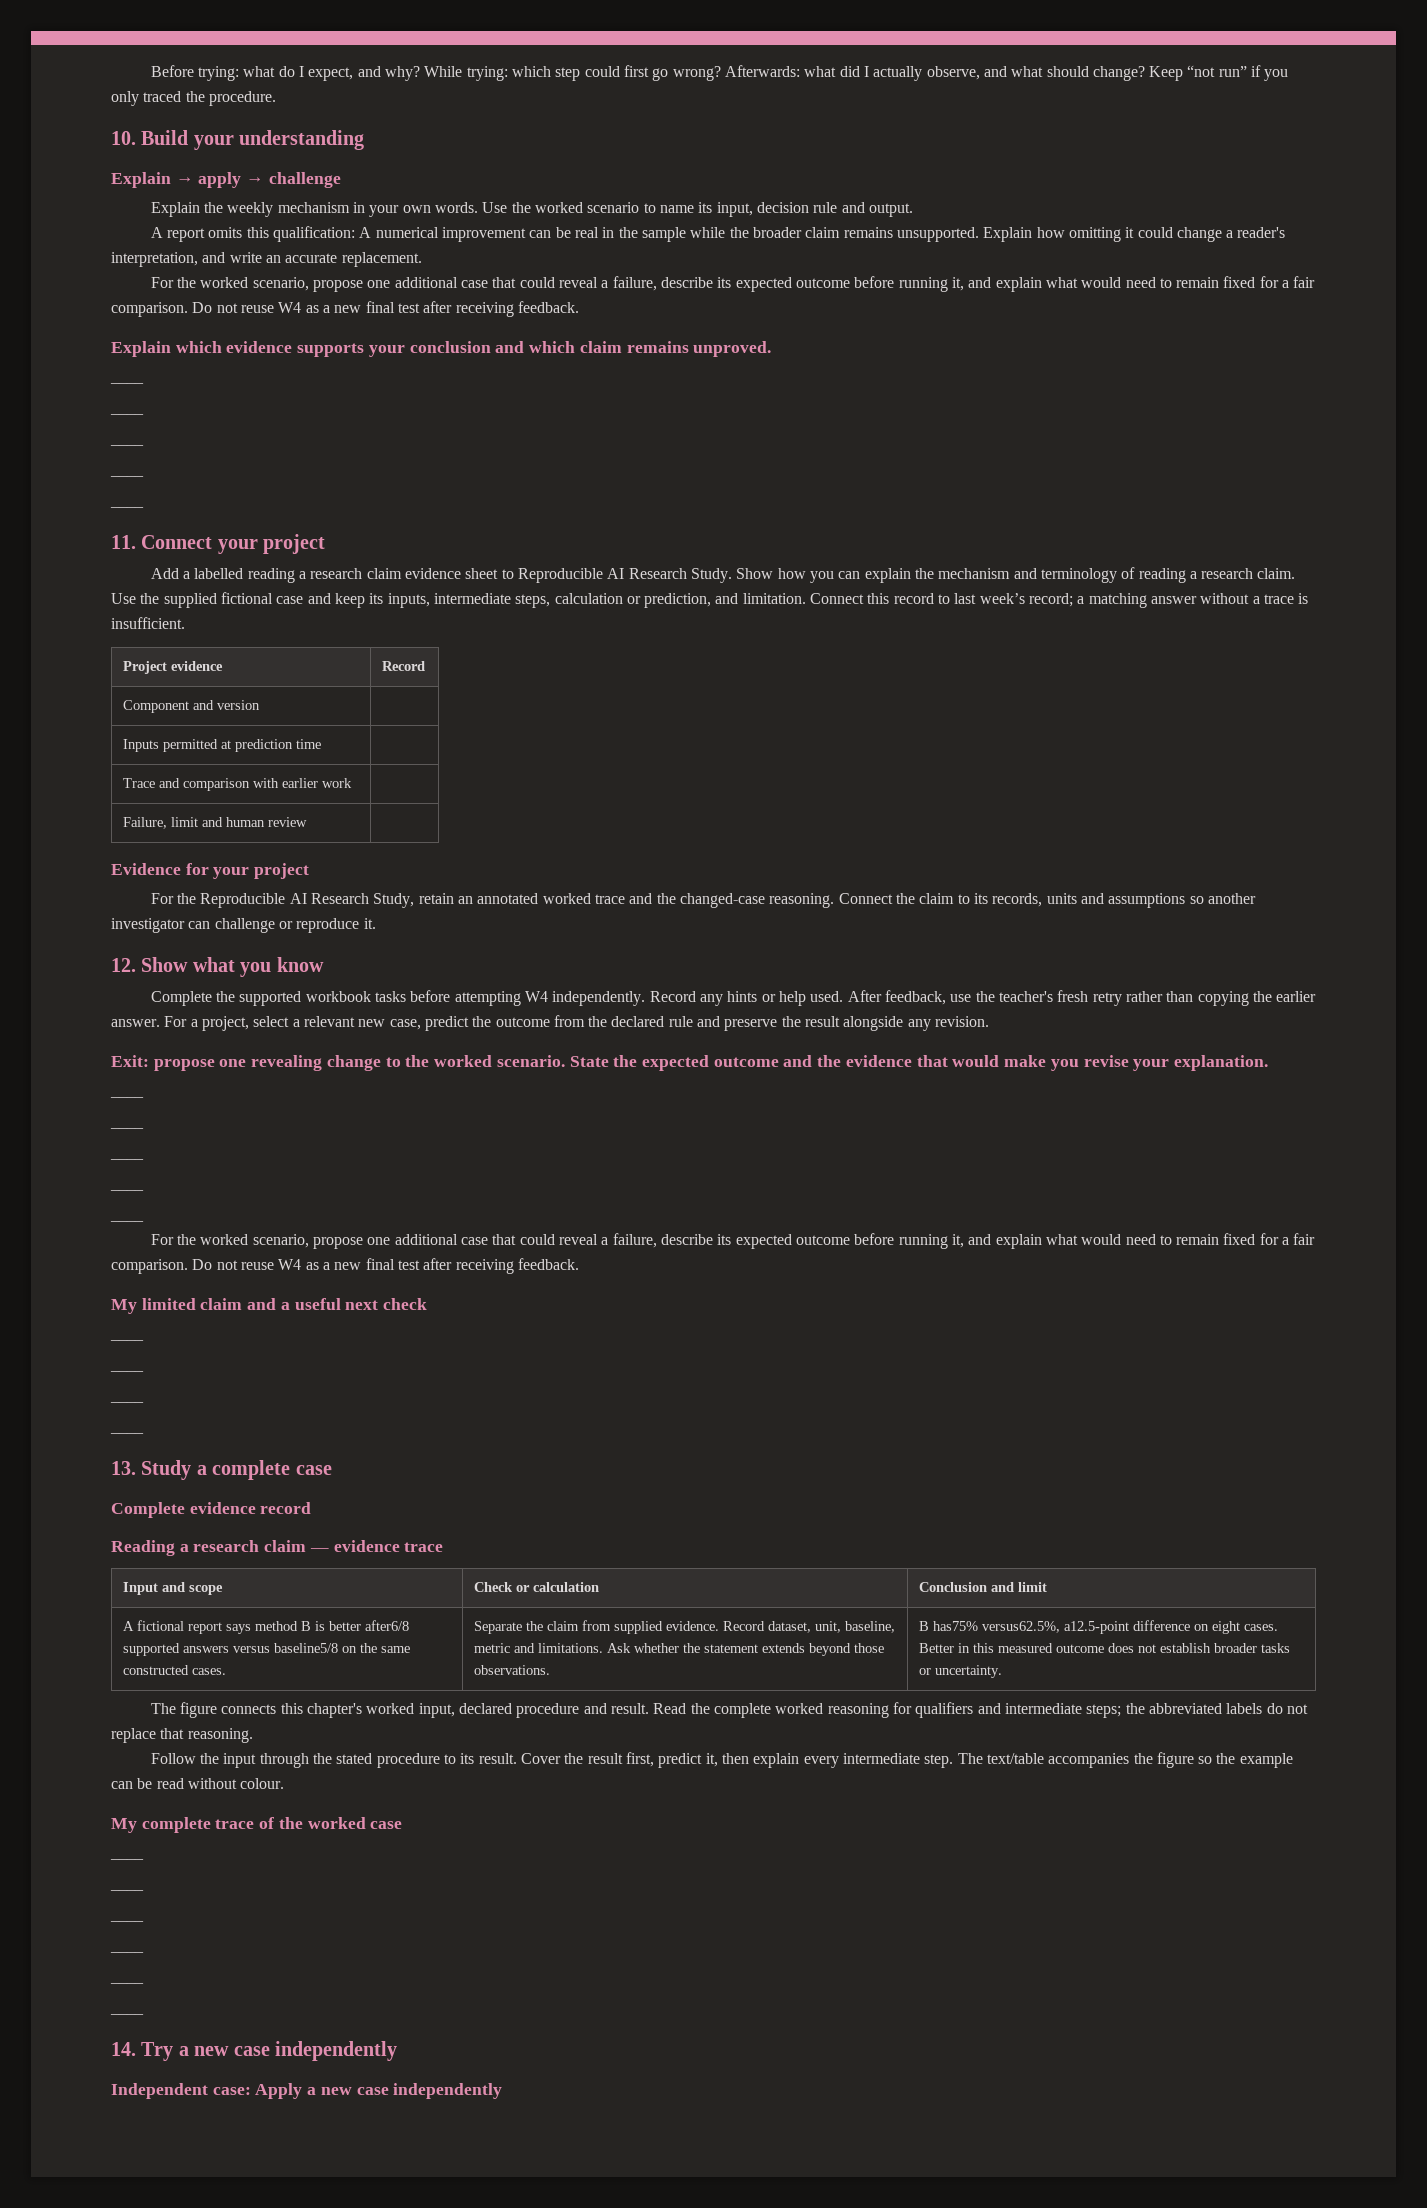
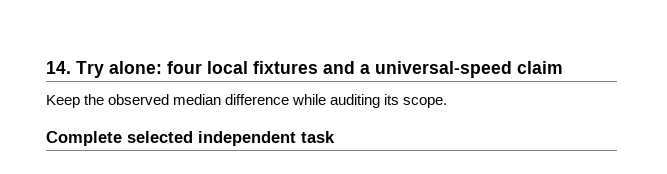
[150,65,1289,81] [111,91,276,106] [111,130,365,150] [111,172,341,188] [150,202,913,217] [150,226,1286,242] [111,252,422,267] [150,276,1316,292] [111,301,579,317] [111,341,772,357] [110,382,144,384] [110,413,144,415] [110,444,144,446] [110,475,144,477] [110,506,144,508] [111,534,326,554] [150,567,1296,583] [111,592,1309,608] [111,617,185,629] [123,661,224,674] [382,661,426,671] [123,700,261,713] [123,739,322,752] [123,778,353,791] [123,817,308,829] [111,863,310,879] [150,893,1256,908] [111,918,376,933] [111,957,324,977] [150,990,1317,1006] [111,1015,990,1031] [111,1055,1268,1071] [110,1096,144,1098] [110,1127,144,1129] [110,1158,144,1160] [110,1189,144,1191] [110,1220,144,1222] [150,1233,1316,1249] [111,1258,579,1274] [111,1298,428,1314] [110,1339,144,1341] [110,1370,144,1372] [110,1401,144,1403] [110,1432,144,1434] [111,1460,332,1480] [111,1502,312,1518] [111,1540,444,1556] [123,1582,224,1595] [474,1582,600,1592] [919,1582,1048,1592] [123,1620,410,1634] [123,1643,411,1656] [123,1665,227,1675] [474,1620,896,1634] [474,1643,885,1656] [474,1665,551,1675] [919,1620,1279,1634] [919,1643,1291,1653] [919,1665,1003,1678] [150,1702,1308,1718] [111,1728,253,1743] [150,1752,1293,1768] [111,1778,285,1789] [111,1817,403,1833] [110,1858,144,1860] [110,1889,144,1891] [110,1920,144,1922] [110,1951,144,1953] [110,1982,144,1984] [110,2013,144,2015] [111,2041,397,2061] [111,2083,503,2099] Before trying: what do I expect, and why? While trying: which step could first go wrong? Afterwards: what did I actually observe, and what should change? Keep “not run” if you only traced the procedure. // 10. Build your understanding // Explain → apply → challenge // Explain the weekly mechanism in your own words. Use the worked scenario to name its input, decision rule and output. // A report omits this qualification: A numerical improvement can be real in the sample while the broader claim remains unsupported. Explain how omitting it could change a reader's interpretation, and write an accurate replacement. // For the worked scenario, propose one additional case that could reveal a failure, describe its expected outcome before running it, and explain what would need to remain fixed for a fair comparison. Do not reuse W4 as a new final test after receiving feedback. // Explain which evidence supports your conclusion and which claim remains unproved. // ____ // ____ // ____ // ____ // ____ // 11. Connect your project // Add a labelled reading a research claim evidence sheet to Reproducible AI Research Study. Show how you can explain the mechanism and terminology of reading a research claim. Use the supplied fictional case and keep its inputs, intermediate steps, calculation or prediction, and limitation. Connect this record to last week’s record; a matching answer without a trace is insufficient. // Project evidence | Record // Component and version | // Inputs permitted at prediction time | // Trace and comparison with earlier work | // Failure, limit and human review | // Evidence for your project // For the Reproducible AI Research Study, retain an annotated worked trace and the changed-case reasoning. Connect the claim to its records, units and assumptions so another investigator can challenge or reproduce it. // 12. Show what you know // Complete the supported workbook tasks before attempting W4 independently. Record any hints or help used. After feedback, use the teacher's fresh retry rather than copying the earlier answer. For a project, select a relevant new case, predict the outcome from the declared rule and preserve the result alongside any revision. // Exit: propose one revealing change to the worked scenario. State the expected outcome and the evidence that would make you revise your explanation. // ____ // ____ // ____ // ____ // ____ // For the worked scenario, propose one additional case that could reveal a failure, describe its expected outcome before running it, and explain what would need to remain fixed for a fair comparison. Do not reuse W4 as a new final test after receiving feedback. // My limited claim and a useful next check // ____ // ____ // ____ // ____ // 13. Study a complete case // Complete evidence record // Reading a research claim — evidence trace // Input and scope | Check or calculation | Conclusion and limit // A fictional report says method B is better after6/8 supported answers versus baseline5/8 on the same constructed cases. | Separate the claim from supplied evidence. Record dataset, unit, baseline, metric and limitations. Ask whether the statement extends beyond those observations. | B has75% versus62.5%, a12.5-point difference on eight cases. Better in this measured outcome does not establish broader tasks or uncertainty. // The figure connects this chapter's worked input, declared procedure and result. Read the complete worked reasoning for qualifiers and intermediate steps; the abbreviated labels do not replace that reasoning. // Follow the input through the stated procedure to its result. Cover the result first, predict it, then explain every intermediate step. The text/table accompanies the figure so the example can be read without colour. // My complete trace of the worked case // ____ // ____ // ____ // ____ // ____ // ____ // 14. Try a new case independently // Independent case: Apply a new case independently -> [46,61,563,78] [46,94,448,108] [46,131,335,146] 14. Try alone: four local fixtures and a universal-speed claim // Keep the observed median difference while auditing its scope. // Complete selected independent task

